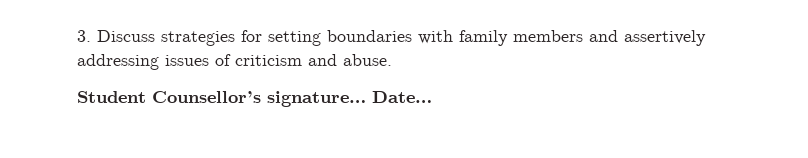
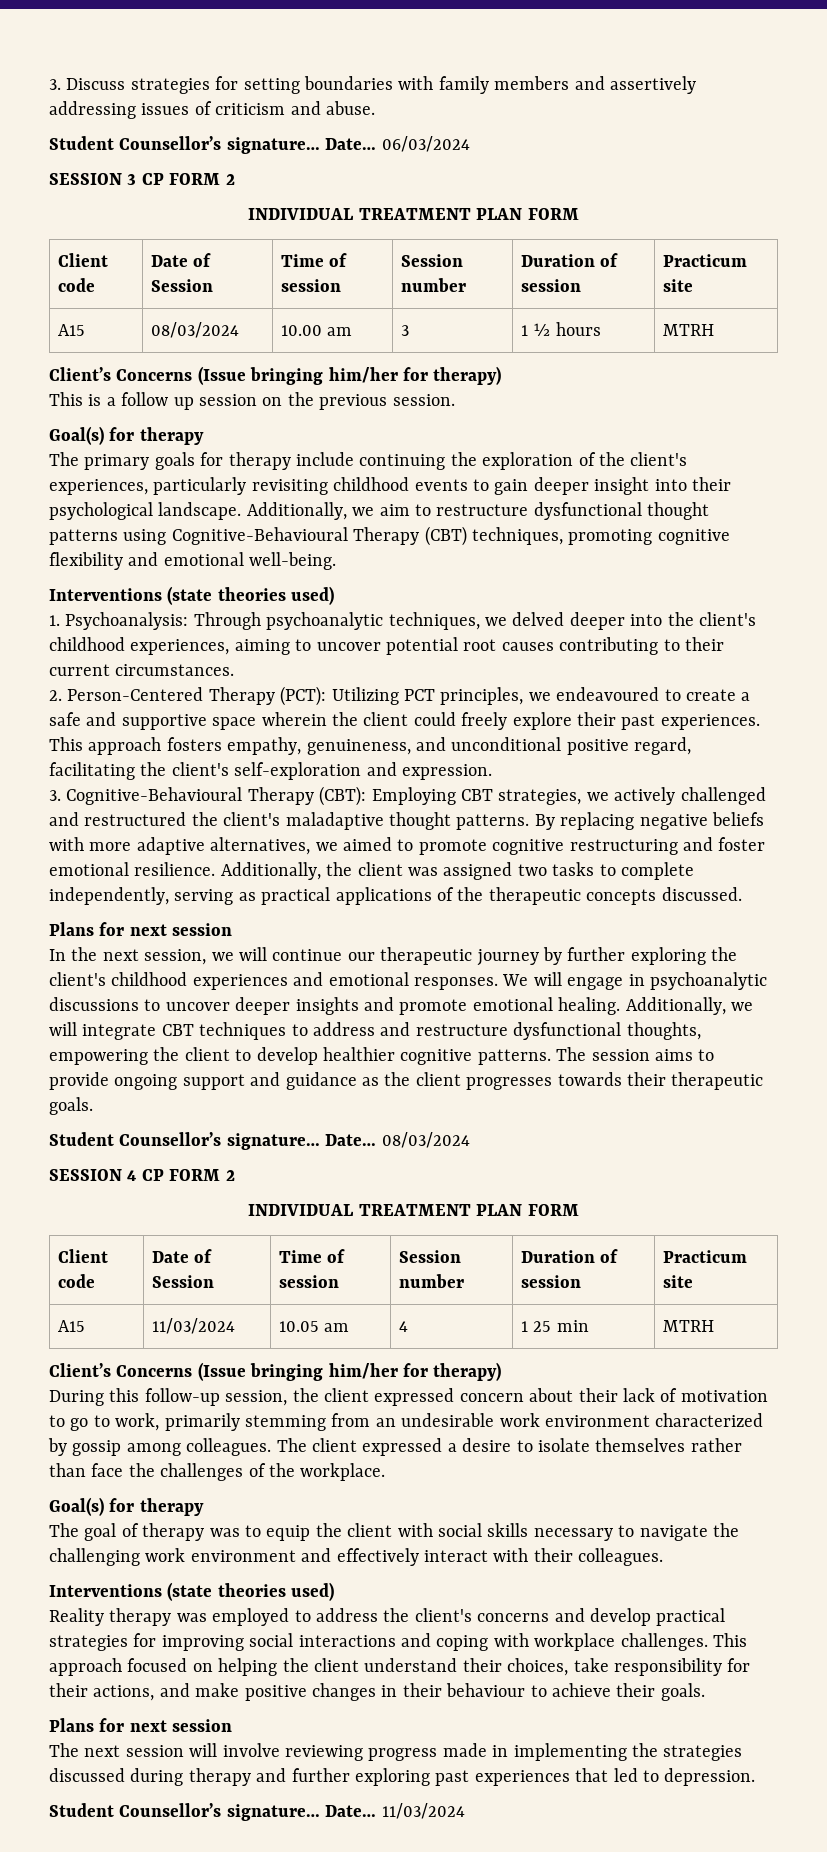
(432, 97) none -> [381,136,470,152] [49,173,235,185] [248,208,579,220] [57,253,108,267] [57,278,95,292] [150,253,212,267] [150,279,213,292] [280,253,348,267] [280,279,341,292] [400,254,463,267] [400,278,466,292] [520,253,619,267] [520,279,581,292] [662,254,747,267] [662,279,693,292] [57,324,85,336] [150,322,239,338] [280,325,353,336] [400,325,409,336] [520,322,601,336] [662,324,714,336] [49,366,502,385] [49,392,455,410] [49,426,204,445] [49,452,688,470] [49,477,731,495] [49,502,710,520] [49,526,730,546] [49,552,337,570] [49,586,335,605] [49,612,756,630] [49,637,724,655] [49,664,235,676] [49,686,751,706] [49,712,760,730] [49,737,692,755] [49,762,492,780] [49,786,766,806] [49,812,764,830] [49,837,766,855] [49,862,694,880] [49,887,742,905] [49,922,233,936] [49,947,738,966] [49,972,767,990] [49,997,753,1015] [49,1022,701,1040] [49,1047,715,1065] [49,1072,764,1090] [49,1097,93,1115] [49,1132,470,1150] [49,1169,235,1181] [248,1204,579,1216] [57,1249,108,1263] [57,1274,95,1288] [151,1249,213,1263] [151,1275,214,1288] [278,1249,346,1263] [278,1275,339,1288] [398,1250,461,1263] [398,1274,464,1288] [520,1249,619,1263] [520,1275,581,1288] [662,1250,747,1263] [662,1275,693,1288] [57,1320,85,1332] [151,1318,235,1334] [278,1321,350,1332] [398,1321,408,1332] [520,1320,589,1332] [662,1320,714,1332] [49,1362,502,1381] [49,1388,768,1406] [49,1413,764,1431] [48,1438,742,1456] [49,1463,386,1481] [49,1497,204,1516] [49,1523,739,1541] [49,1548,664,1566] [49,1582,335,1601] [49,1608,726,1626] [49,1633,747,1651] [49,1658,751,1676] [49,1683,705,1701] [49,1718,233,1732] [49,1743,743,1761] [49,1768,756,1786] [49,1803,465,1821] 06/03/2024 // SESSION 3 CP FORM 2 // INDIVIDUAL TREATMENT PLAN FORM // Client code | Date of Session | Time of session | Session number | Duration of session | Practicum site // A15 | 08/03/2024 | 10.00 am | 3 | 1 ½ hours | MTRH // Client’s Concerns (Issue bringing him/her for therapy) // This is a follow up session on the previous session. // Goal(s) for therapy // The primary goals for therapy include continuing the exploration of the client's experiences, particularly revisiting childhood events to gain deeper insight into their psychological landscape. Additionally, we aim to restructure dysfunctional thought patterns using Cognitive-Behavioural Therapy (CBT) techniques, promoting cognitive flexibility and emotional well-being. // Interventions (state theories used) // 1. Psychoanalysis: Through psychoanalytic techniques, we delved deeper into the client's childhood experiences, aiming to uncover potential root causes contributing to their current circumstances. // 2. Person-Centered Therapy (PCT): Utilizing PCT principles, we endeavoured to create a safe and supportive space wherein the client could freely explore their past experiences. This approach fosters empathy, genuineness, and unconditional positive regard, facilitating the client's self-exploration and expression. // 3. Cognitive-Behavioural Therapy (CBT): Employing CBT strategies, we actively challenged and restructured the client's maladaptive thought patterns. By replacing negative beliefs with more adaptive alternatives, we aimed to promote cognitive restructuring and foster emotional resilience. Additionally, the client was assigned two tasks to complete independently, serving as practical applications of the therapeutic concepts discussed. // Plans for next session // In the next session, we will continue our therapeutic journey by further exploring the client's childhood experiences and emotional responses. We will engage in psychoanalytic discussions to uncover deeper insights and promote emotional healing. Additionally, we will integrate CBT techniques to address and restructure dysfunctional thoughts, empowering the client to develop healthier cognitive patterns. The session aims to provide ongoing support and guidance as the client progresses towards their therapeutic goals. // Student Counsellor’s signature… Date… 08/03/2024 // SESSION 4 CP FORM 2 // INDIVIDUAL TREATMENT PLAN FORM // Client code | Date of Session | Time of session | Session number | Duration of session | Practicum site // A15 | 11/03/2024 | 10.05 am | 4 | 1 25 min | MTRH // Client’s Concerns (Issue bringing him/her for therapy) // During this follow-up session, the client expressed concern about their lack of motivation to go to work, primarily stemming from an undesirable work environment characterized by gossip among colleagues. The client expressed a desire to isolate themselves rather than face the challenges of the workplace. // Goal(s) for therapy // The goal of therapy was to equip the client with social skills necessary to navigate the challenging work environment and effectively interact with their colleagues. // Interventions (state theories used) // Reality therapy was employed to address the client's concerns and develop practical strategies for improving social interactions and coping with workplace challenges. This approach focused on helping the client understand their choices, take responsibility for their actions, and make positive changes in their behaviour to achieve their goals. // Plans for next session // The next session will involve reviewing progress made in implementing the strategies discussed during therapy and further exploring past experiences that led to depression. // Student Counsellor’s signature… Date… 11/03/2024

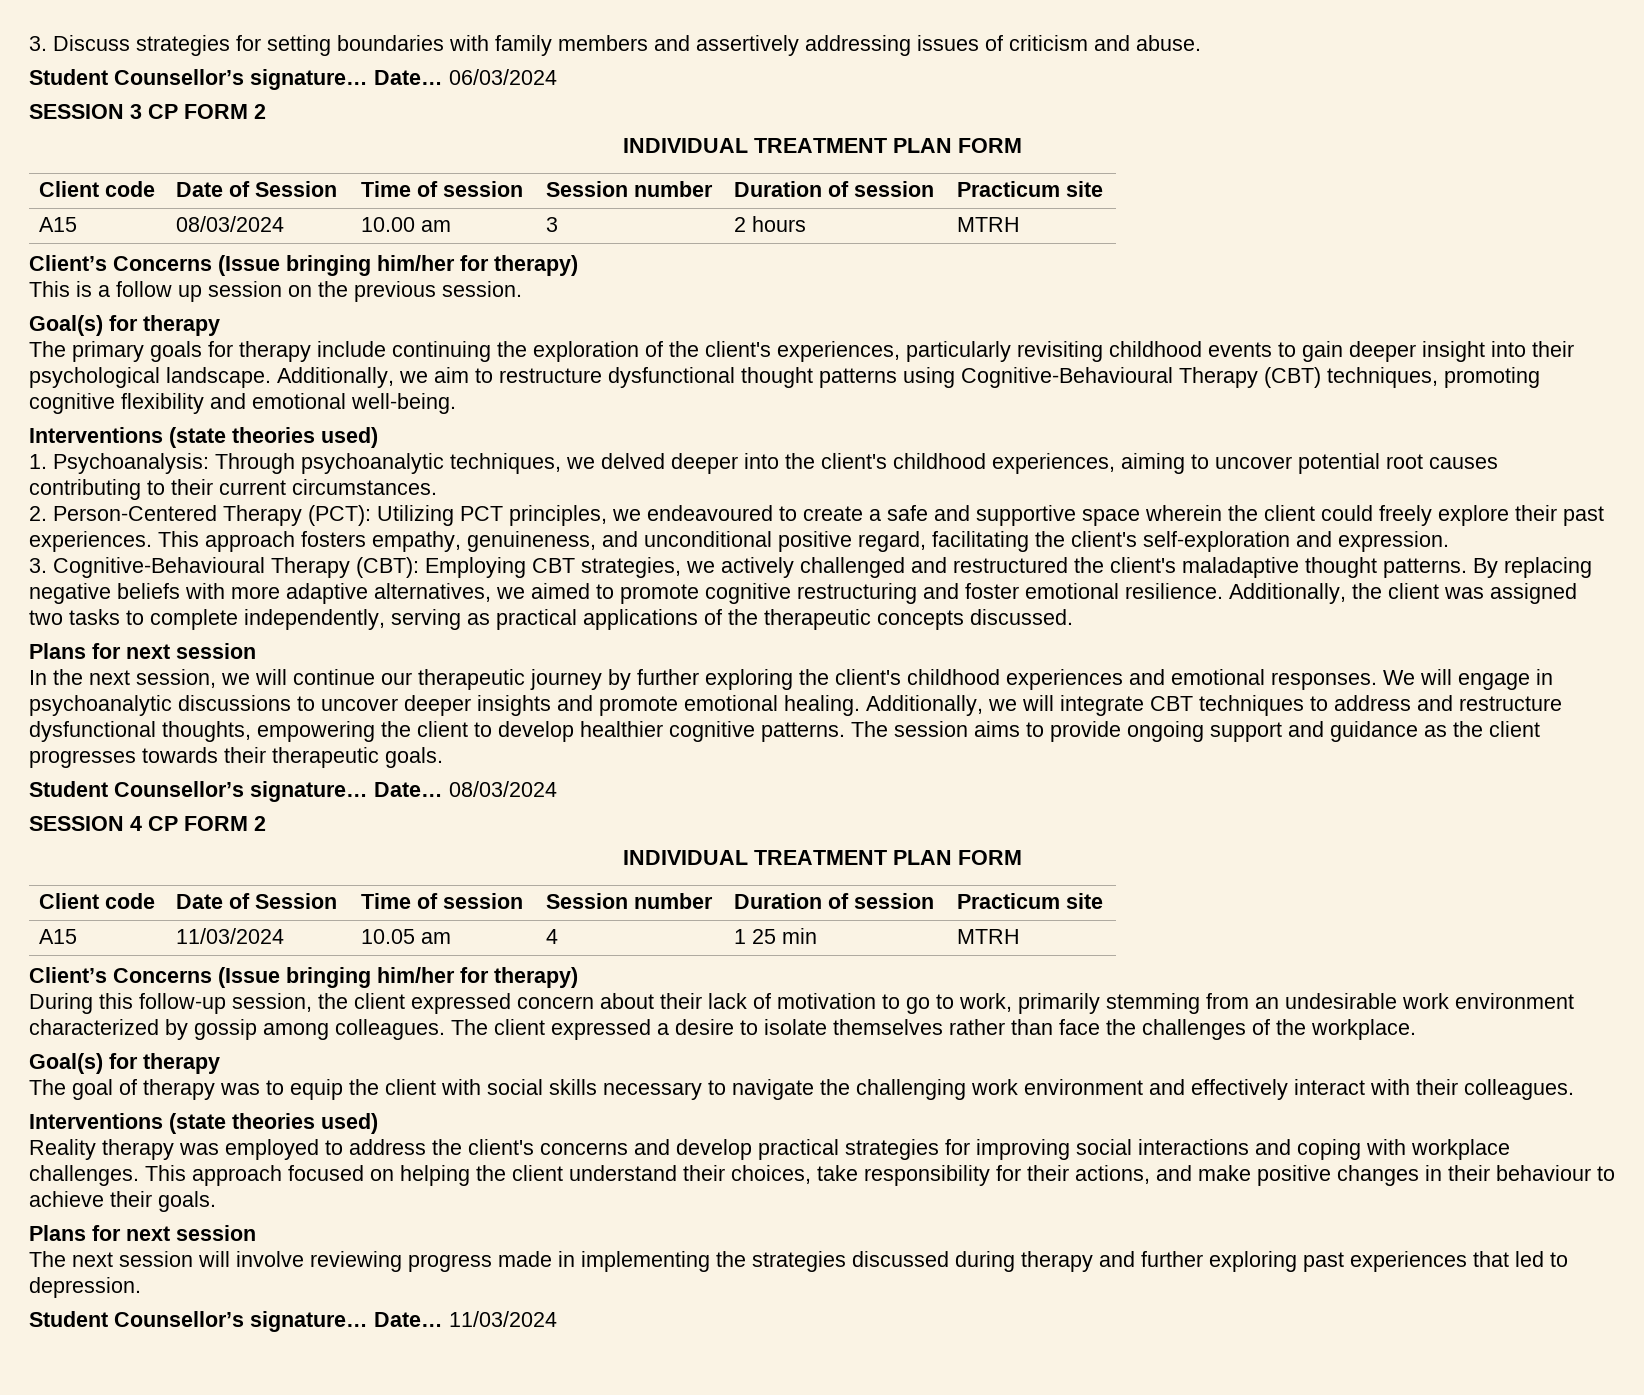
[520,323,551,336] 1 ½ -> [733,217,746,232] 2

